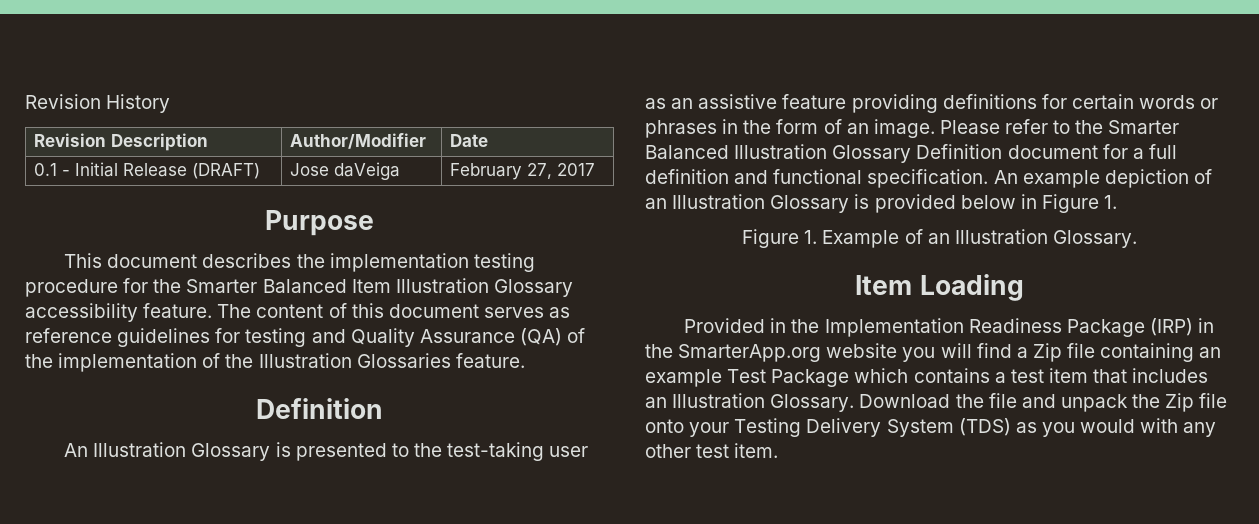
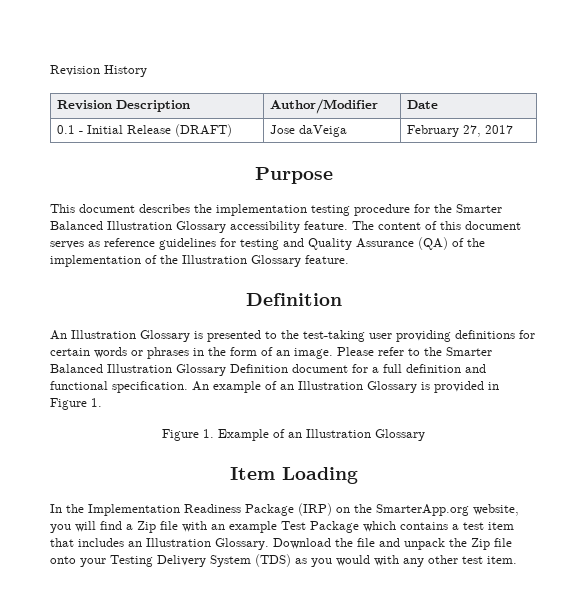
[351,279,391,293] Item -> (103, 225) none
[356,353,451,368] Glossaries -> [251,255,301,267] Glossary
[645,94,847,109] as an assistive feature -> (392, 336) none
[1104,169,1189,188] depiction -> (261, 387) none
[960,195,1016,209] below -> (484, 387) none
[1052,230,1137,248] Glossary. -> [375,429,425,441] Glossary
[684,318,787,333] Provided in -> [50,504,62,513] In
[1198,318,1215,333] in -> [336,507,350,513] on
[826,343,898,358] website -> [473,504,519,516] website,
[1100,343,1195,362] containing -> [182,521,207,532] with

